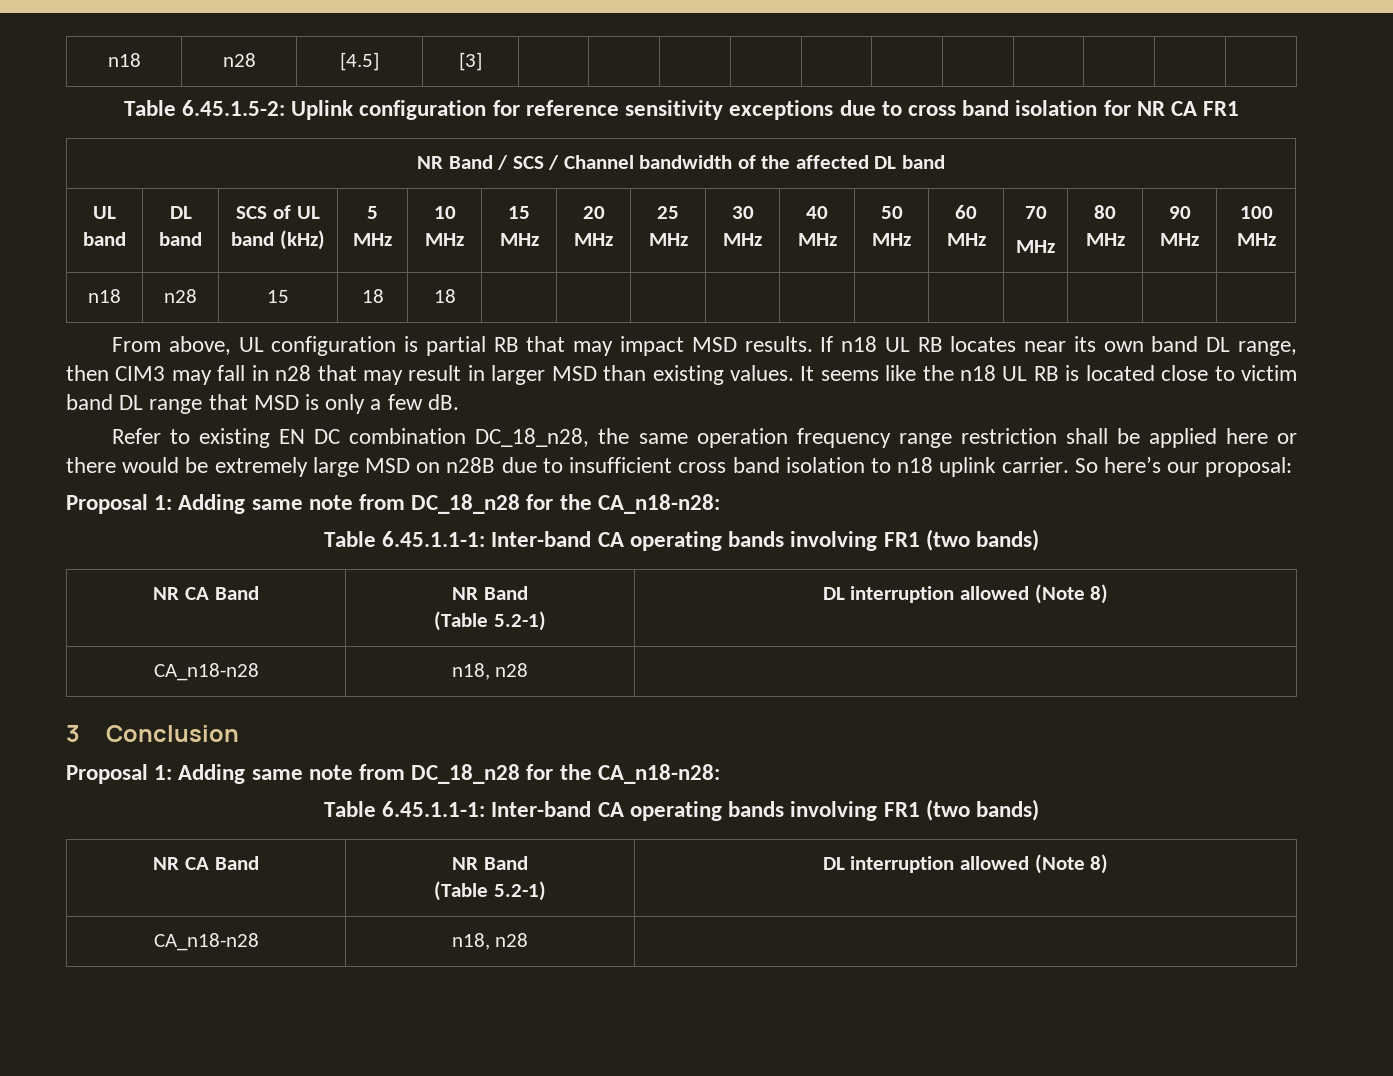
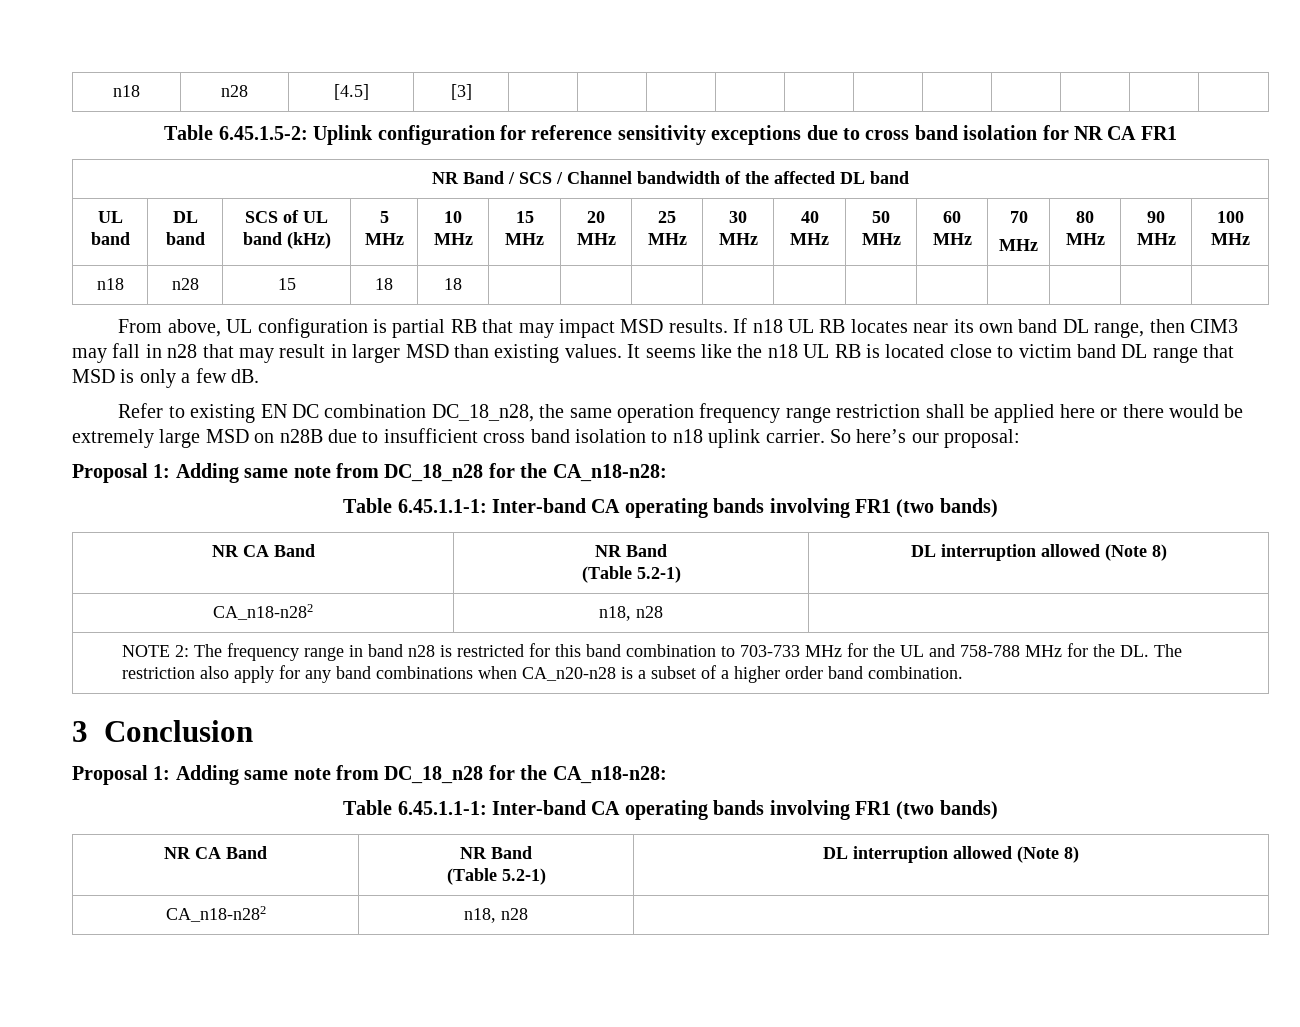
[153,663,259,681] [451,663,529,680] CA_n18-n28 | n18, n28 | -> [213,604,313,620] [599,606,663,621] [121,643,1182,661] [121,665,963,683] CA_n18-n282 | n18, n28 | // NOTE 2: The frequency range in band n28 is restricted for this band combination to 703-733 MHz for the UL and 758-788 MHz for the DL. The restriction also apply for any band combinations when CA_n20-n28 is a subset of a higher order band combination.
[153,933,259,951] CA_n18-n28 -> [165,906,266,922] CA_n18-n282

